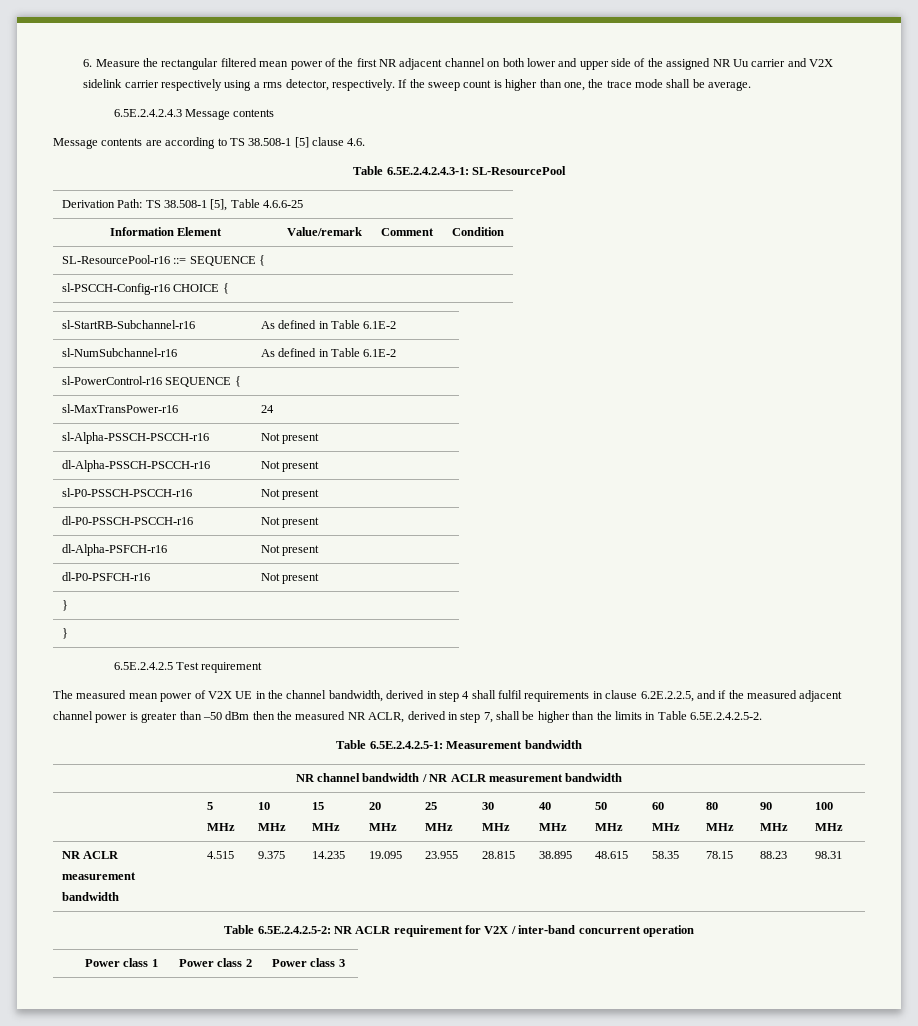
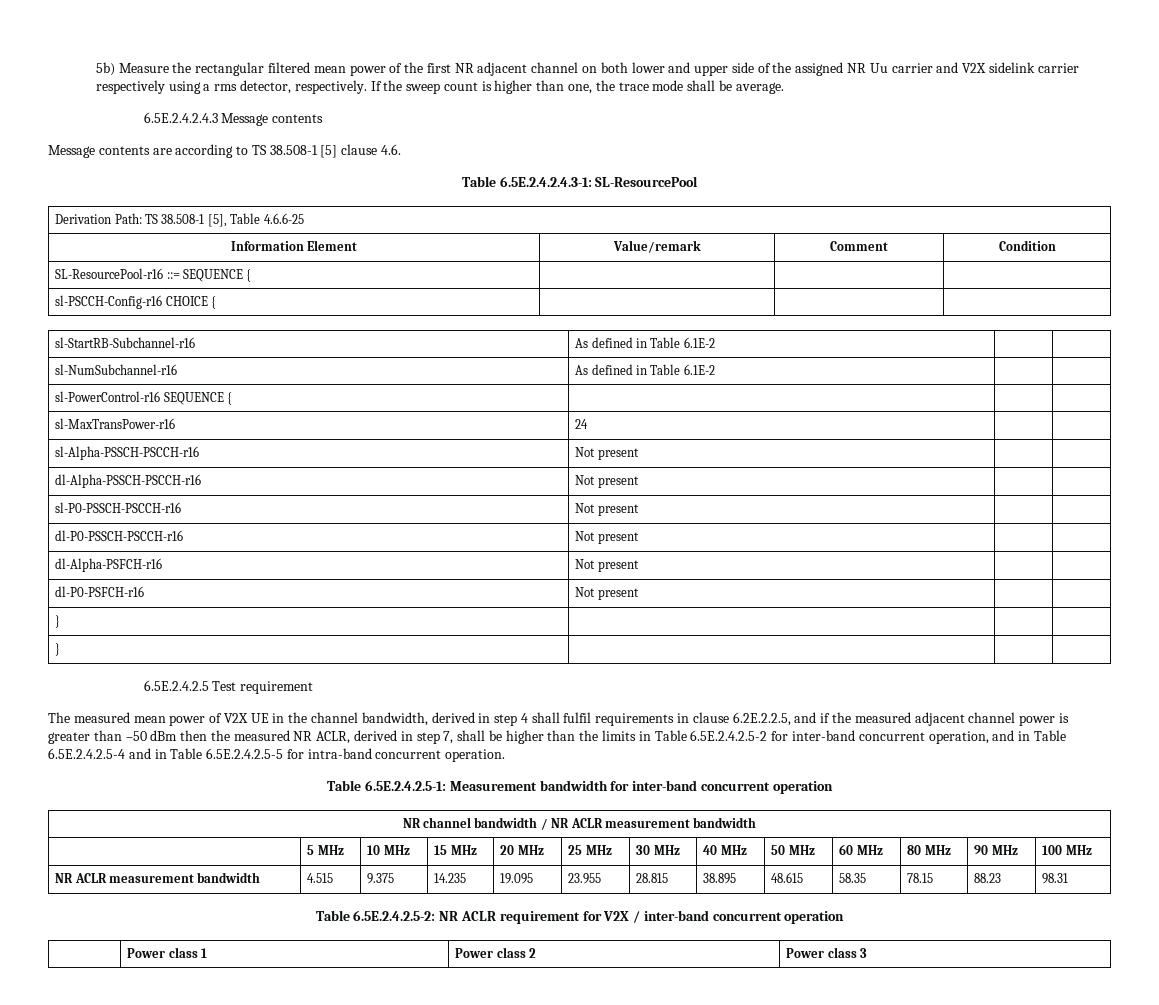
[83,59,93,67] 6. -> [95,62,115,76] 5b)
[690,712,762,720] 6.5E.2.4.2.5-2. -> [690,730,1066,744] [48,748,506,762] 6.5E.2.4.2.5-2 for inter-band concurrent operation, and in Table 6.5E.2.4.2.5-4 and in Table 6.5E.2.4.2.5-5 for intra-band concurrent operation.
(582, 744) none -> [610,780,833,794] for inter-band concurrent operation

